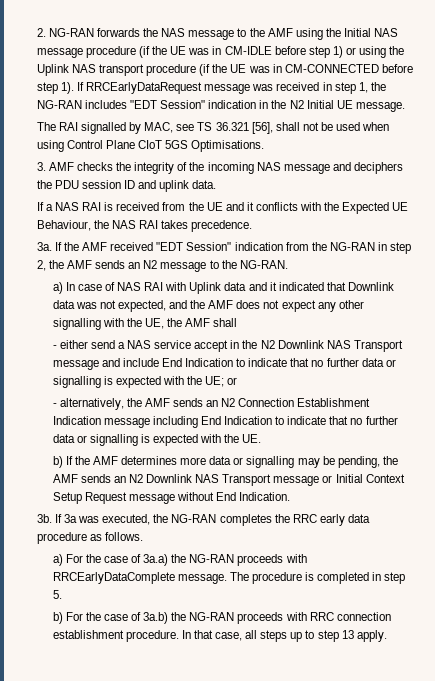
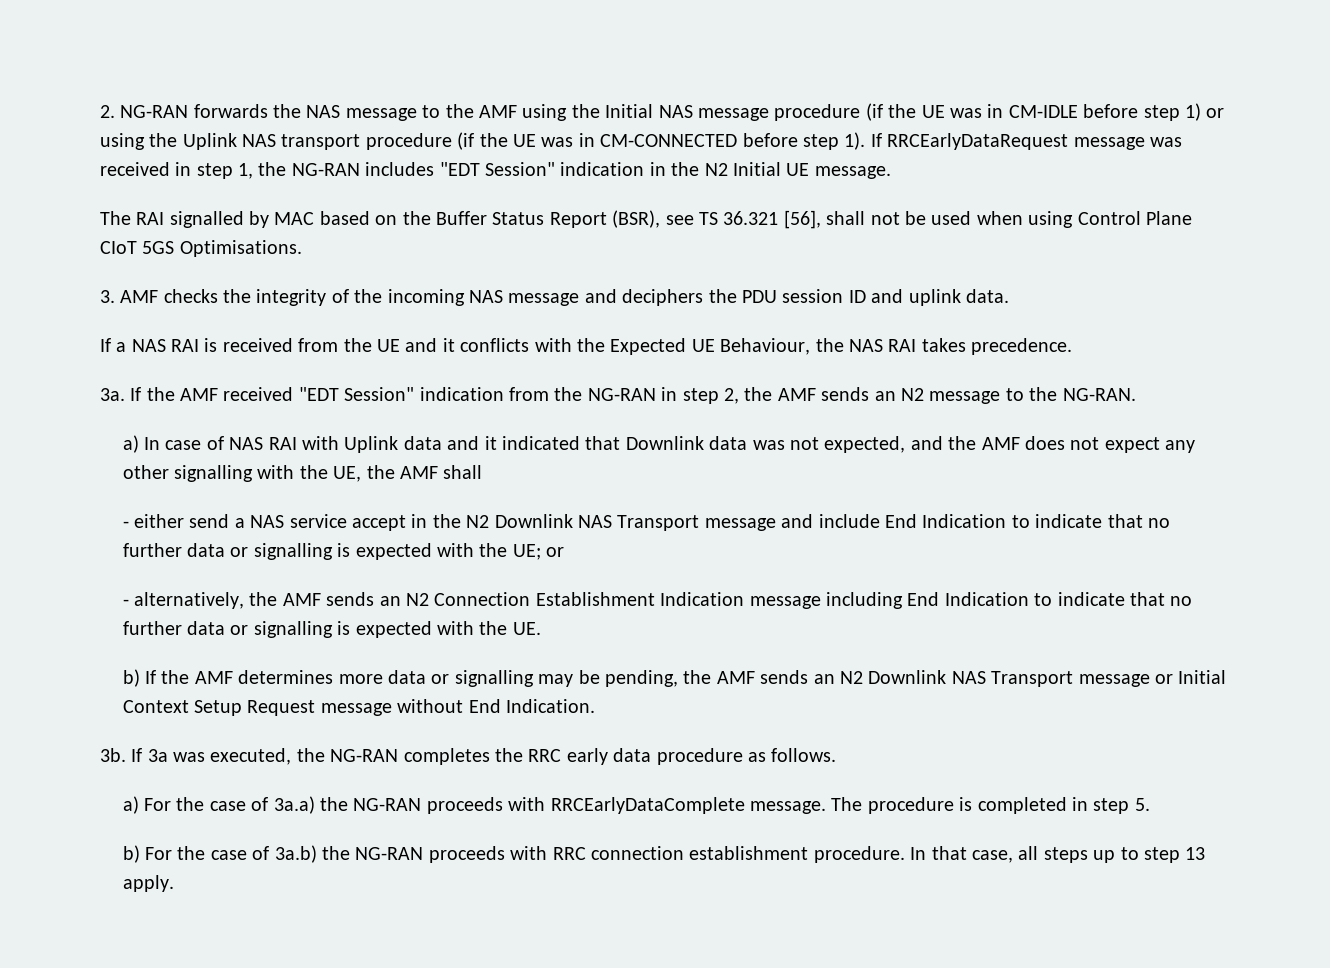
[144,122,174,133] MAC, -> [274,210,661,228] MAC based on the Buffer Status Report (BSR),

